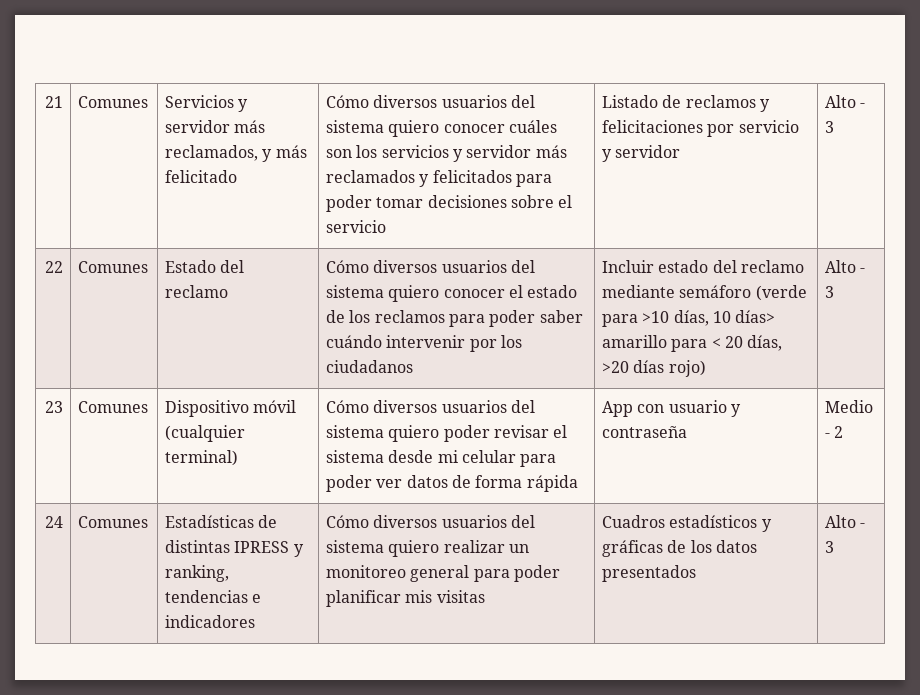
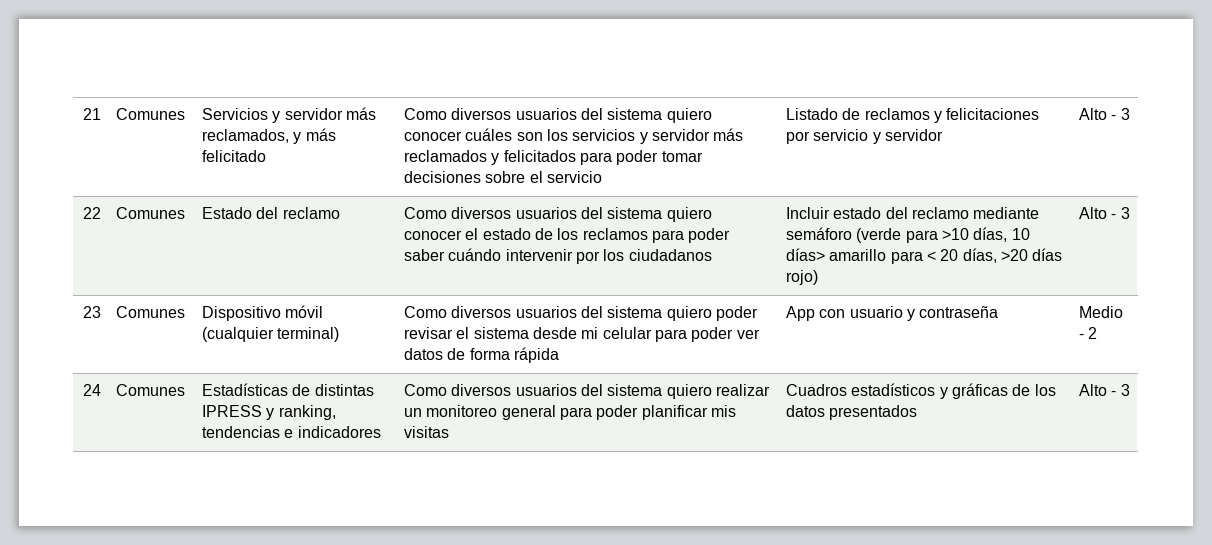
[326,95,370,108] Cómo -> [404,108,448,120] Como
[326,260,370,273] Cómo -> [404,207,448,219] Como
[326,400,370,413] Cómo -> [404,306,448,318] Como
[326,515,370,528] Cómo -> [404,384,448,396] Como

